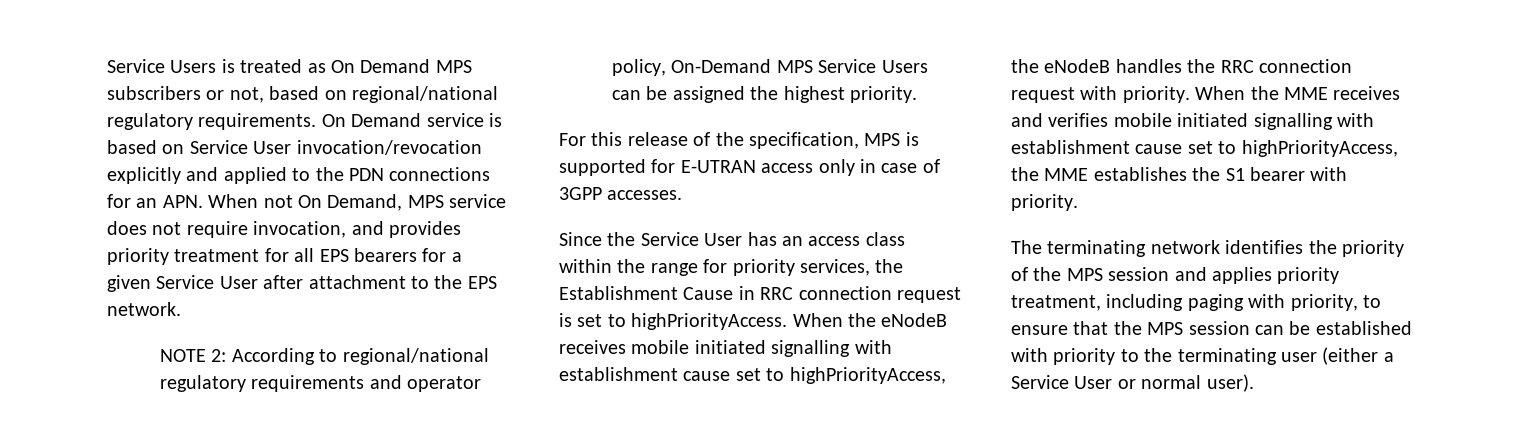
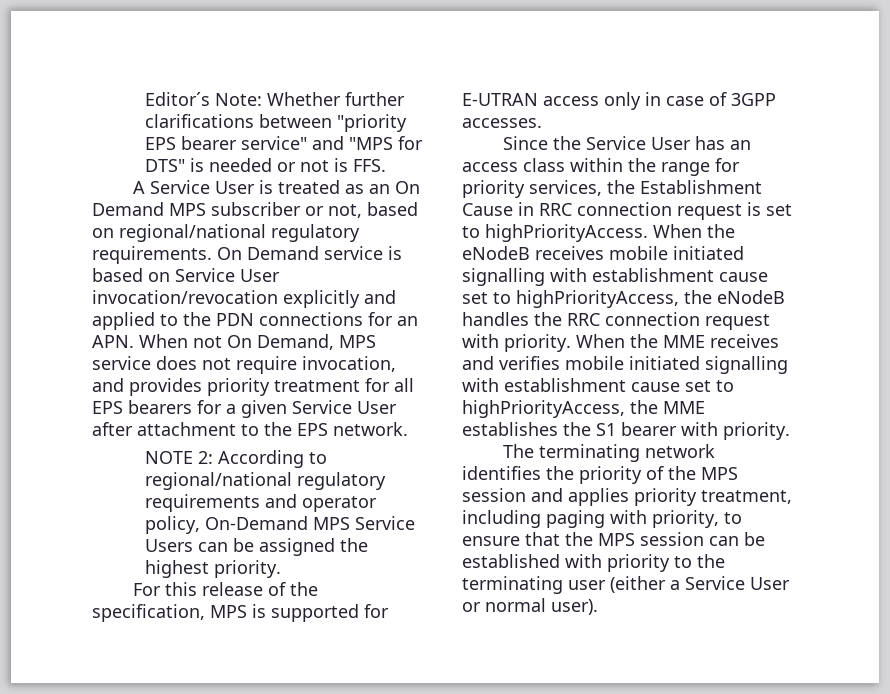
[107,59,217,73] Service Users -> [144,92,405,106] [144,114,407,132] [144,136,423,150] [144,158,386,172] [133,180,256,194] Editor´s Note: Whether further clarifications between "priority EPS bearer service" and "MPS for DTS" is needed or not is FFS. // A Service User
(326, 68) none -> [369,184,391,194] an
[107,86,201,100] subscribers -> [211,202,301,216] subscriber

